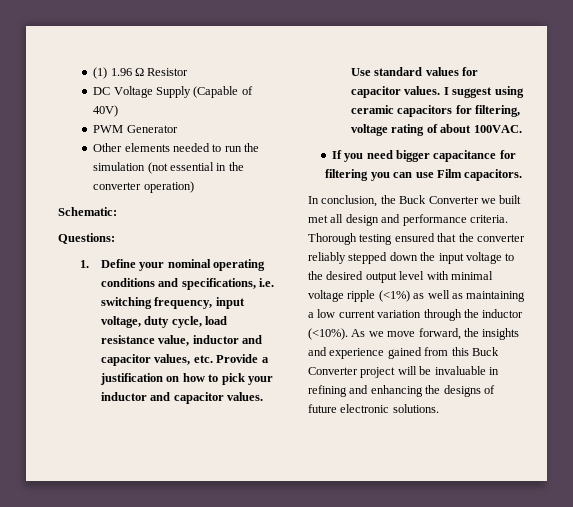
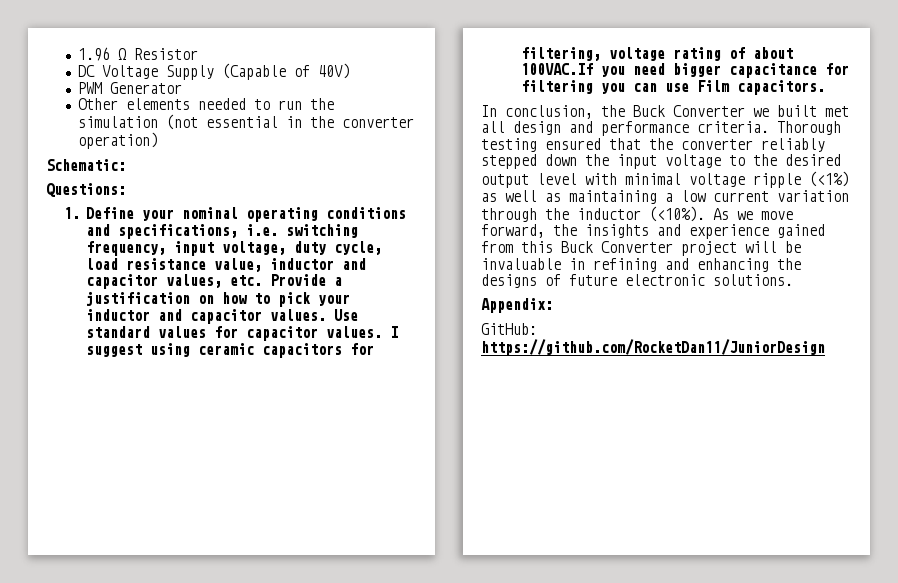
[93,67,108,79] (1) -> (77, 54) none
[473,125,522,133] [331,150,342,159] 100VAC. // If -> [521,63,594,75] 100VAC.If
(439, 408) none -> [481,298,553,313] [481,323,537,335] [481,339,825,356] // Appendix: // GitHub: https://github.com/RocketDan11/JuniorDesign

